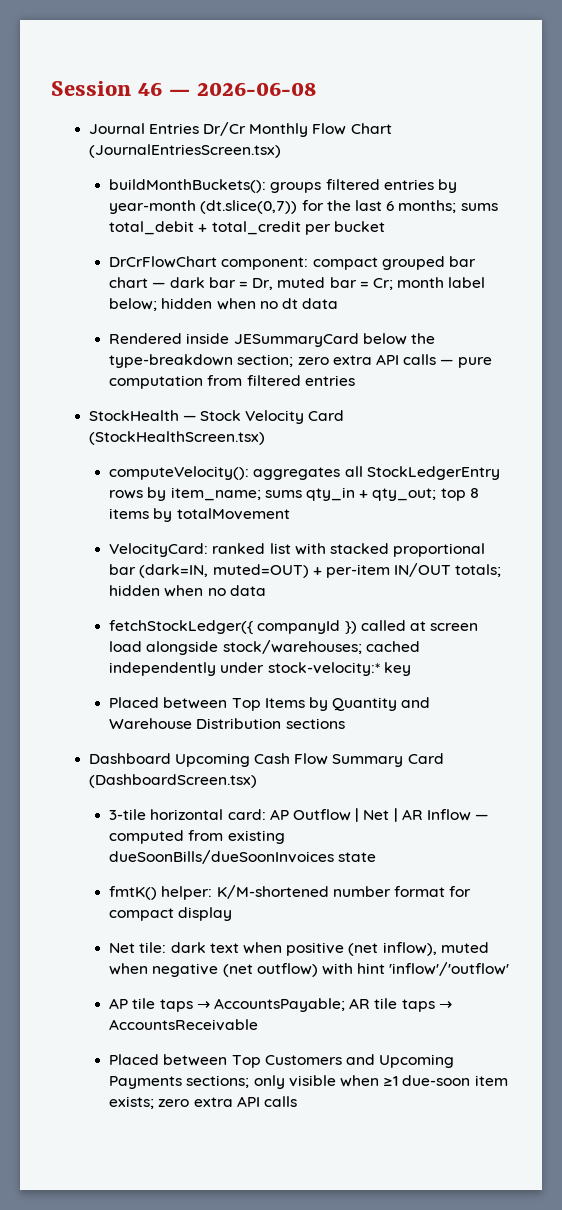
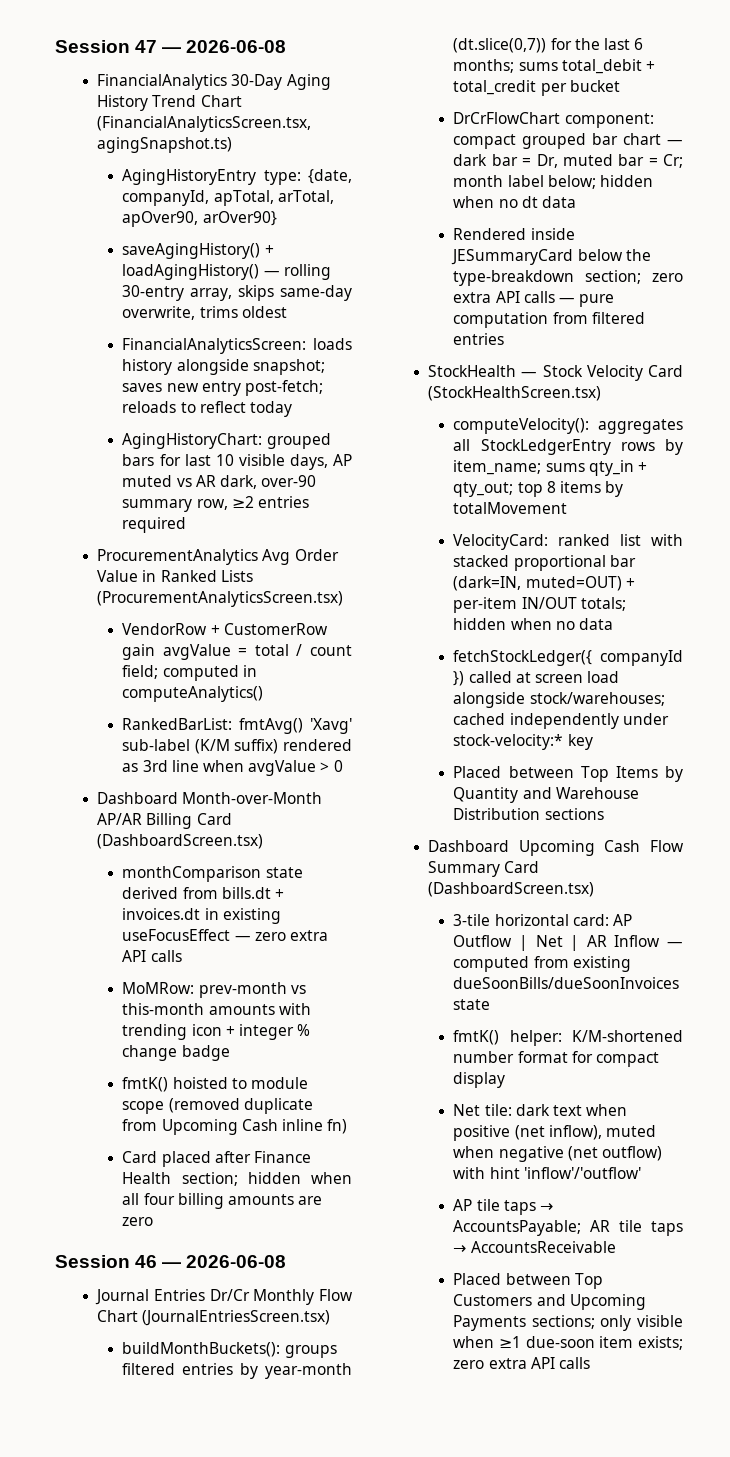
[51,81,131,96] Session -> [55,40,287,53] [97,74,331,90] [97,95,242,111] [97,116,312,132] [97,137,233,153] [122,169,352,185] [122,190,334,206] [122,211,277,227] [122,243,274,259] [122,264,331,280] [122,285,352,301] [122,306,287,320] [122,338,352,354] [122,359,325,375] [122,380,324,396] [122,401,293,417] [122,433,331,449] [122,454,352,470] [122,475,317,489] [122,496,310,512] [122,517,187,533] [97,549,339,565] [97,570,253,582] [97,591,344,607] [122,623,328,635] [122,644,352,660] [122,665,257,681] [122,686,264,702] [122,718,352,734] [122,739,352,754] [122,760,343,776] [97,792,323,804] [97,813,232,829] [97,834,264,849] [122,866,303,882] [122,887,285,899] [122,908,281,924] [122,929,329,941] [122,950,182,962] [122,982,306,998] [122,1003,311,1015] [122,1024,311,1040] [122,1045,230,1061] [122,1077,309,1092] [122,1098,313,1114] [122,1119,348,1135] [122,1151,312,1167] [122,1172,352,1186] [122,1193,323,1209] [122,1217,154,1226] [55,1255,130,1268] Session 47 — 2026-06-08 // FinancialAnalytics 30-Day Aging History Trend Chart (FinancialAnalyticsScreen.tsx, agingSnapshot.ts) // AgingHistoryEntry type: {date, companyId, apTotal, arTotal, apOver90, arOver90} // saveAgingHistory() + loadAgingHistory() — rolling 30-entry array, skips same-day overwrite, trims oldest // FinancialAnalyticsScreen: loads history alongside snapshot; saves new entry post-fetch; reloads to reflect today // AgingHistoryChart: grouped bars for last 10 visible days, AP muted vs AR dark, over-90 summary row, ≥2 entries required // ProcurementAnalytics Avg Order Value in Ranked Lists (ProcurementAnalyticsScreen.tsx) // VendorRow + CustomerRow gain avgValue = total / count field; computed in computeAnalytics() // RankedBarList: fmtAvg() 'Xavg' sub-label (K/M suffix) rendered as 3rd line when avgValue > 0 // Dashboard Month-over-Month AP/AR Billing Card (DashboardScreen.tsx) // monthComparison state derived from bills.dt + invoices.dt in existing useFocusEffect — zero extra API calls // MoMRow: prev-month vs this-month amounts with trending icon + integer % change badge // fmtK() hoisted to module scope (removed duplicate from Upcoming Cash inline fn) // Card placed after Finance Health section; hidden when all four billing amounts are zero // Session

